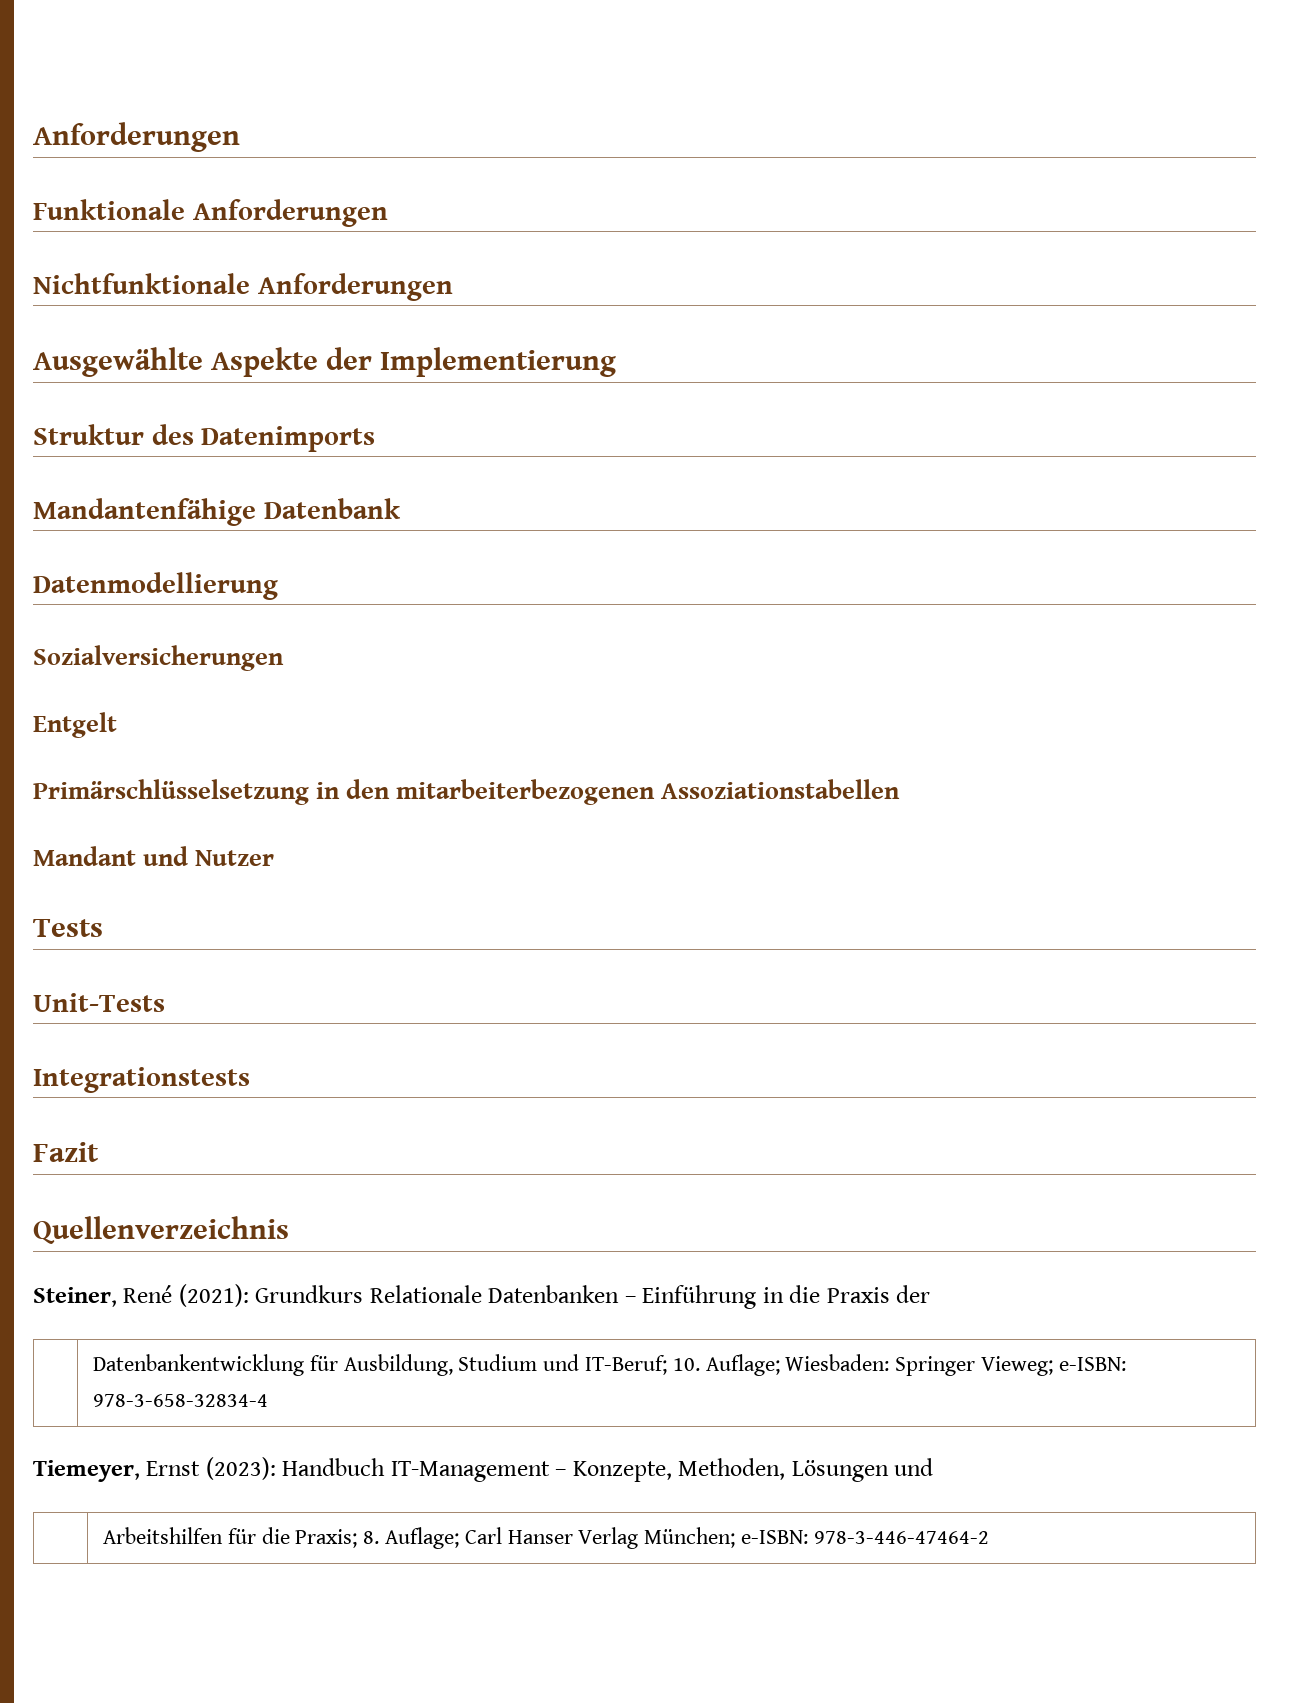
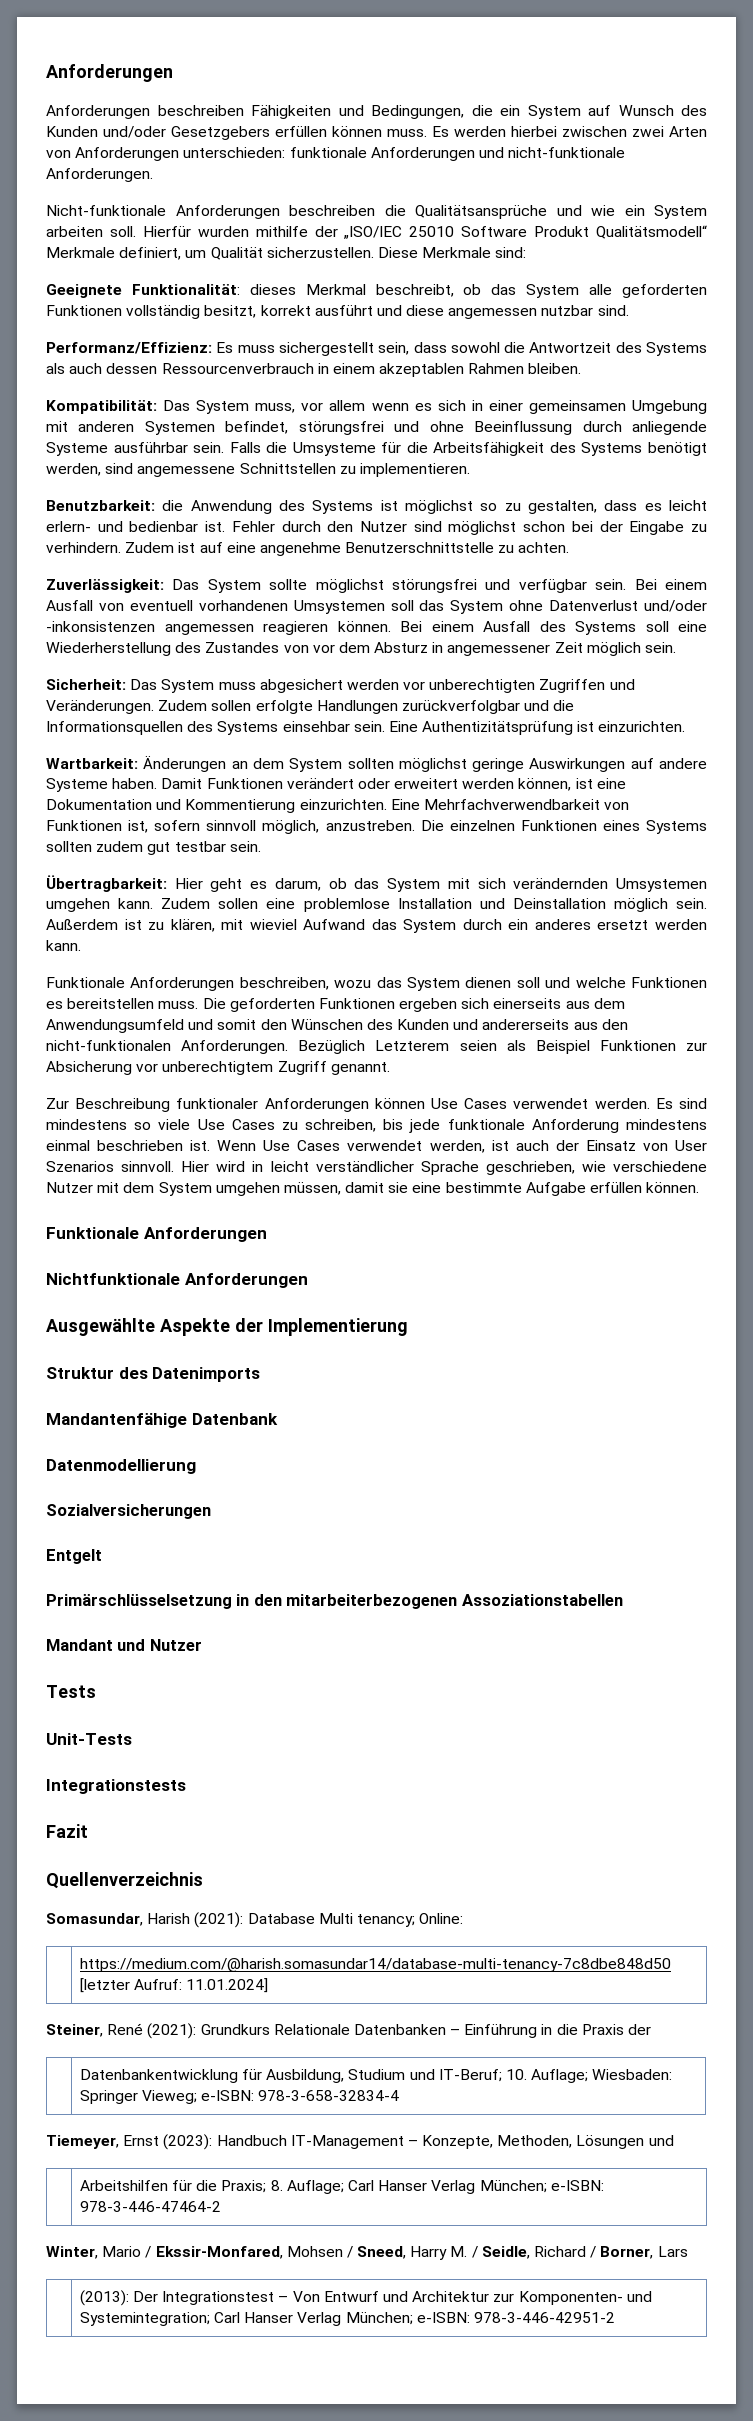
[33,122,240,152] Anforderungen -> [46,64,173,82] [46,105,707,119] [46,126,707,140] [46,147,626,161] [46,168,153,182] [46,205,707,219] [46,225,707,239] [46,247,527,260] [46,284,708,298] [46,305,629,319] [46,342,707,356] [46,363,582,377] [46,400,707,414] [46,421,708,435] [46,442,707,456] [46,463,470,477] [46,500,707,514] [46,521,707,535] [46,542,570,556] [46,579,707,593] [46,600,707,614] [46,621,707,635] [46,642,677,656] [46,679,635,693] [46,700,575,714] [46,721,686,735] [46,755,707,772] [46,778,626,792] [46,799,630,813] [46,820,708,834] [46,841,261,855] [46,875,708,892] [46,898,708,912] [46,919,708,933] [46,940,81,951] [46,977,707,991] [46,998,625,1012] [46,1019,628,1033] [46,1040,707,1054] [46,1061,390,1075] [46,1098,708,1112] [46,1119,707,1133] [46,1140,708,1153] [46,1161,708,1175] [46,1182,700,1196] Anforderungen // Anforderungen beschreiben Fähigkeiten und Bedingungen, die ein System auf Wunsch des Kunden und/oder Gesetzgebers erfüllen können muss. Es werden hierbei zwischen zwei Arten von Anforderungen unterschieden: funktionale Anforderungen und nicht-funktionale Anforderungen. // Nicht-funktionale Anforderungen beschreiben die Qualitätsansprüche und wie ein System arbeiten soll. Hierfür wurden mithilfe der „ISO/IEC 25010 Software Produkt Qualitätsmodell“ Merkmale definiert, um Qualität sicherzustellen. Diese Merkmale sind: // Geeignete Funktionalität: dieses Merkmal beschreibt, ob das System alle geforderten Funktionen vollständig besitzt, korrekt ausführt und diese angemessen nutzbar sind. // Performanz/Effizienz: Es muss sichergestellt sein, dass sowohl die Antwortzeit des Systems als auch dessen Ressourcenverbrauch in einem akzeptablen Rahmen bleiben. // Kompatibilität: Das System muss, vor allem wenn es sich in einer gemeinsamen Umgebung mit anderen Systemen befindet, störungsfrei und ohne Beeinflussung durch anliegende Systeme ausführbar sein. Falls die Umsysteme für die Arbeitsfähigkeit des Systems benötigt werden, sind angemessene Schnittstellen zu implementieren. // Benutzbarkeit: die Anwendung des Systems ist möglichst so zu gestalten, dass es leicht erlern- und bedienbar ist. Fehler durch den Nutzer sind möglichst schon bei der Eingabe zu verhindern. Zudem ist auf eine angenehme Benutzerschnittstelle zu achten. // Zuverlässigkeit: Das System sollte möglichst störungsfrei und verfügbar sein. Bei einem Ausfall von eventuell vorhandenen Umsystemen soll das System ohne Datenverlust und/oder -inkonsistenzen angemessen reagieren können. Bei einem Ausfall des Systems soll eine Wiederherstellung des Zustandes von vor dem Absturz in angemessener Zeit möglich sein. // Sicherheit: Das System muss abgesichert werden vor unberechtigten Zugriffen und Veränderungen. Zudem sollen erfolgte Handlungen zurückverfolgbar und die Informationsquellen des Systems einsehbar sein. Eine Authentizitätsprüfung ist einzurichten. // Wartbarkeit: Änderungen an dem System sollten möglichst geringe Auswirkungen auf andere Systeme haben. Damit Funktionen verändert oder erweitert werden können, ist eine Dokumentation und Kommentierung einzurichten. Eine Mehrfachverwendbarkeit von Funktionen ist, sofern sinnvoll möglich, anzustreben. Die einzelnen Funktionen eines Systems sollten zudem gut testbar sein. // Übertragbarkeit: Hier geht es darum, ob das System mit sich verändernden Umsystemen umgehen kann. Zudem sollen eine problemlose Installation und Deinstallation möglich sein. Außerdem ist zu klären, mit wieviel Aufwand das System durch ein anderes ersetzt werden kann. // Funktionale Anforderungen beschreiben, wozu das System dienen soll und welche Funktionen es bereitstellen muss. Die geforderten Funktionen ergeben sich einerseits aus dem Anwendungsumfeld und somit den Wünschen des Kunden und andererseits aus den nicht-funktionalen Anforderungen. Bezüglich Letzterem seien als Beispiel Funktionen zur Absicherung vor unberechtigtem Zugriff genannt. // Zur Beschreibung funktionaler Anforderungen können Use Cases verwendet werden. Es sind mindestens so viele Use Cases zu schreiben, bis jede funktionale Anforderung mindestens einmal beschrieben ist. Wenn Use Cases verwendet werden, ist auch der Einsatz von User Szenarios sinnvoll. Hier wird in leicht verständlicher Sprache geschrieben, wie verschiedene Nutzer mit dem System umgehen müssen, damit sie eine bestimmte Aufgabe erfüllen können.
(289, 1230) none -> [46,1912,464,1928] [79,1958,671,1972] [79,1978,269,1993] // Somasundar, Harish (2021): Database Multi tenancy; Online: // | https://medium.com/@harish.somasundar14/database-multi-tenancy-7c8dbe848d50 [letzter Aufruf: 11.01.2024]
(989, 1537) none -> [46,2246,688,2260] [79,2290,652,2306] [79,2312,615,2326] // Winter, Mario / Ekssir-Monfared, Mohsen / Sneed, Harry M. / Seidle, Richard / Borner, Lars // | (2013): Der Integrationstest – Von Entwurf und Architektur zur Komponenten- und Systemintegration; Carl Hanser Verlag München; e-ISBN: 978-3-446-42951-2

